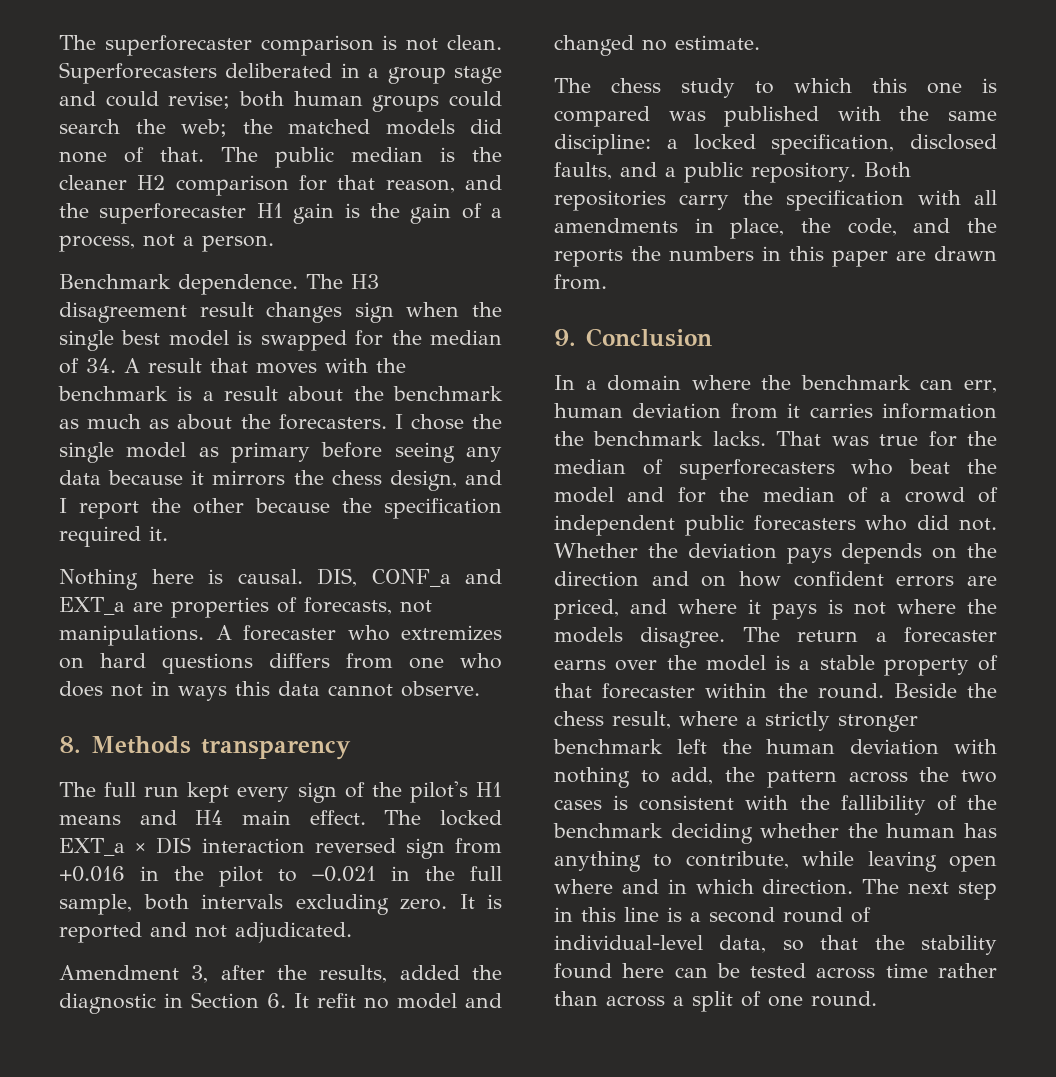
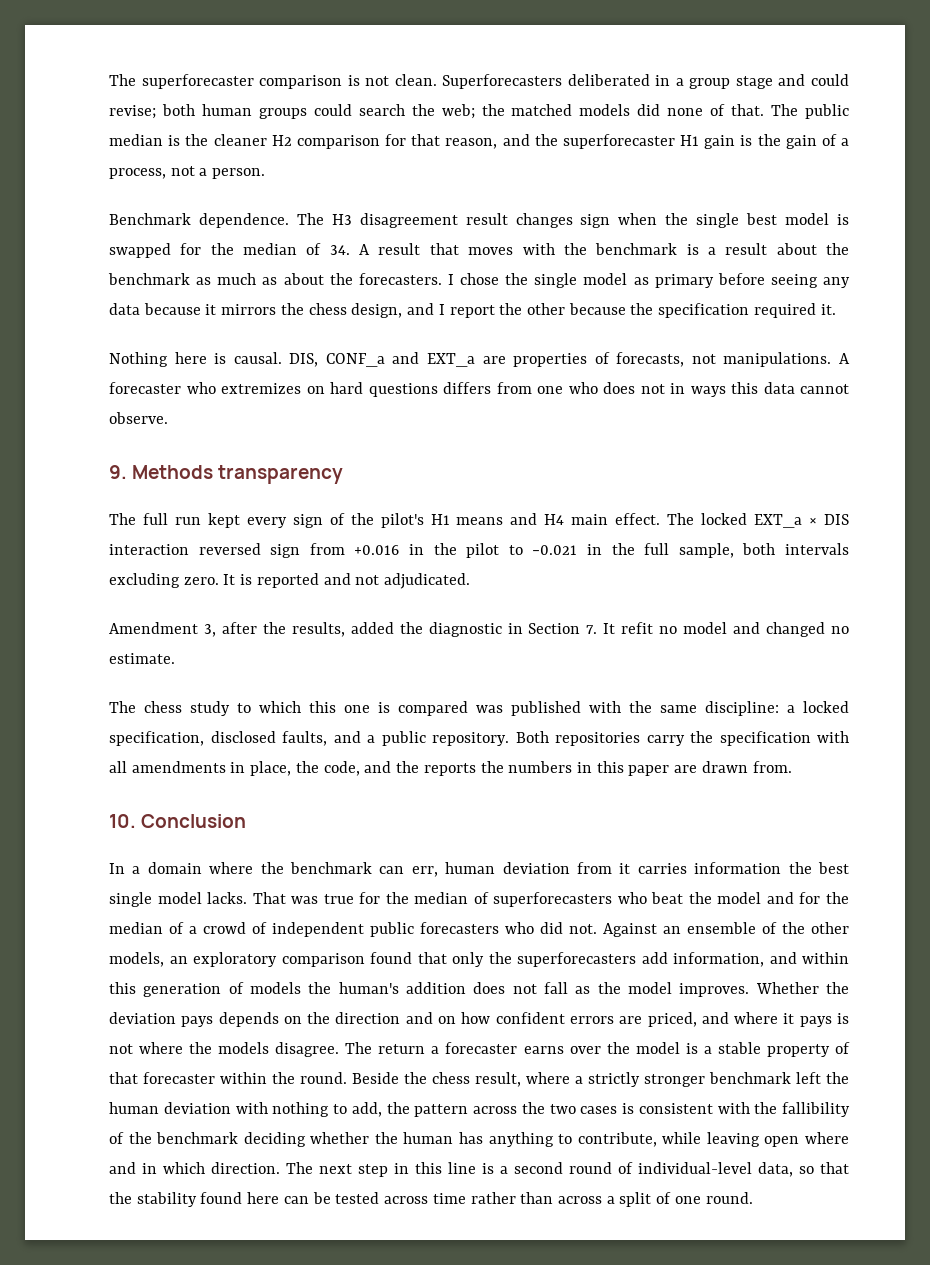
[59,736,81,753] 8. -> [109,465,127,479] 9.
[267,993,286,1008] 6. -> [586,625,598,634] 7.
[554,329,576,346] 9. -> [109,814,136,828] 10.
[593,431,704,446] benchmark -> [817,862,849,874] [109,892,202,907] best single model
(997, 524) none -> [603,922,849,937] [109,952,849,967] [109,982,750,997] Against an ensemble of the other models, an exploratory comparison found that only the superforecasters add information, and within this generation of models the human's addition does not fall as the model improves.

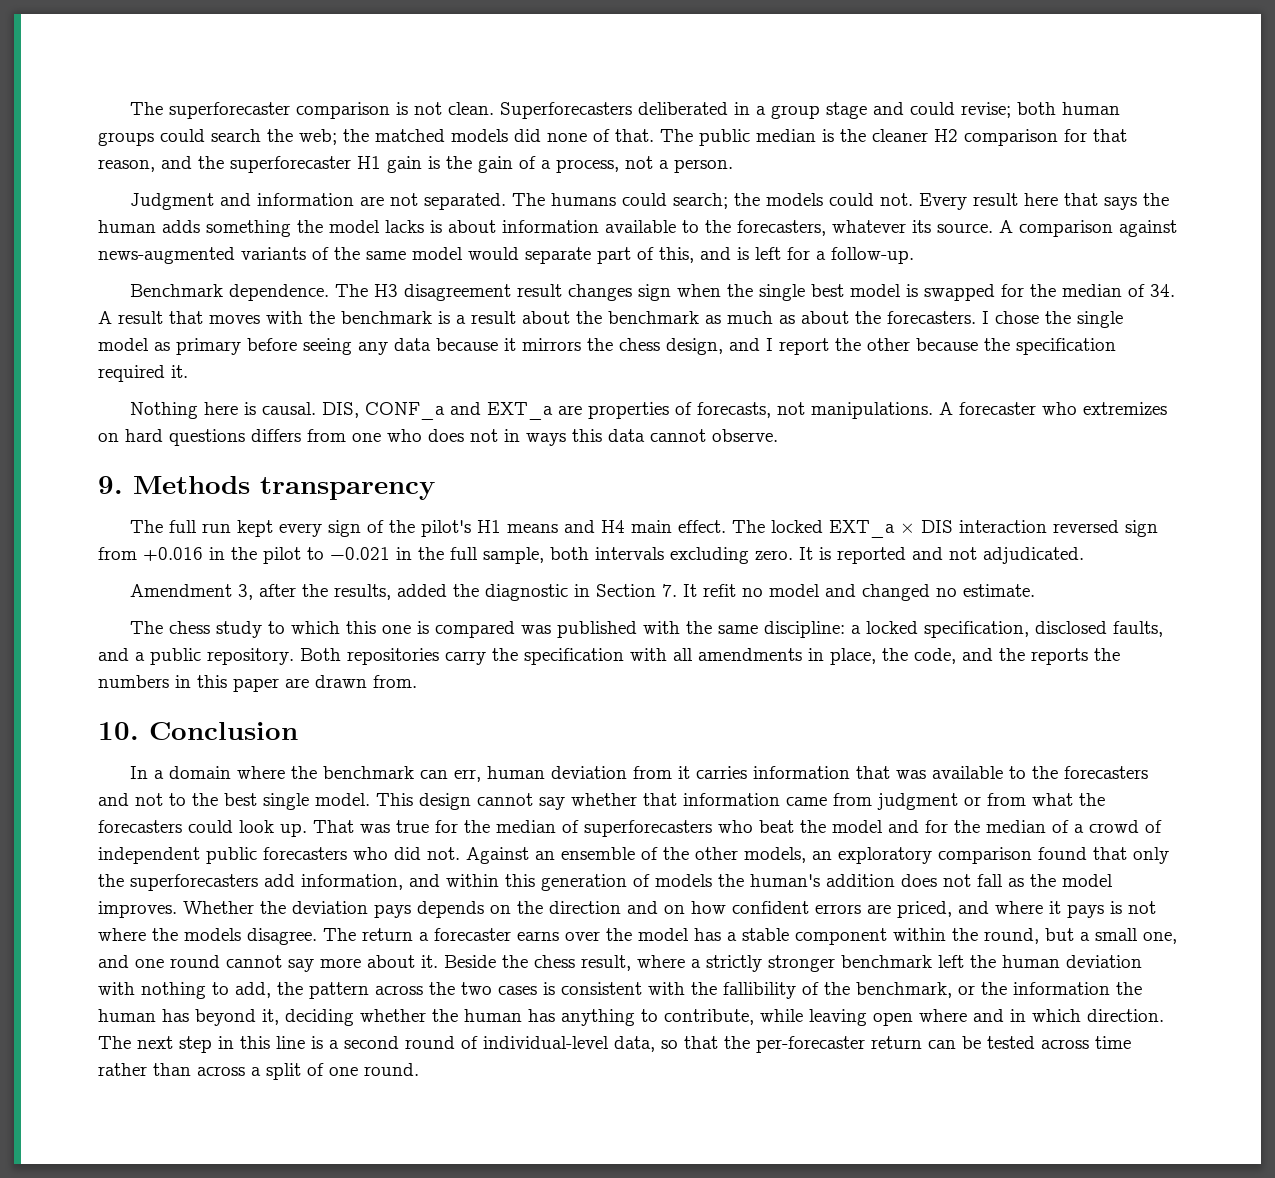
(266, 173) none -> [129,193,1169,210] [98,220,1177,237] [98,247,914,264] // Judgment and information are not separated. The humans could search; the models could not. Every result here that says the human adds something the model lacks is about information available to the forecasters, whatever its source. A comparison against news-augmented variants of the same model would separate part of this, and is left for a follow-up.
[788,862,849,874] [109,892,248,907] the best single model lacks. -> [855,766,1148,779] [98,793,1105,810] [98,820,307,837] that was available to the forecasters and not to the best single model. This design cannot say whether that information came from judgment or from what the forecasters could look up.
[685,1043,698,1054] is -> [694,928,721,941] has
[766,1042,850,1057] [109,1072,347,1084] property of that forecaster within the round. -> [795,928,1177,945] [98,955,438,972] component within the round, but a small one, and one round cannot say more about it.
[156,1132,239,1144] benchmark -> [856,982,1142,998] [98,1009,279,1026] benchmark, or the information the human has beyond it,
[136,1192,280,1207] stability found here -> [756,1036,922,1053] per-forecaster return

